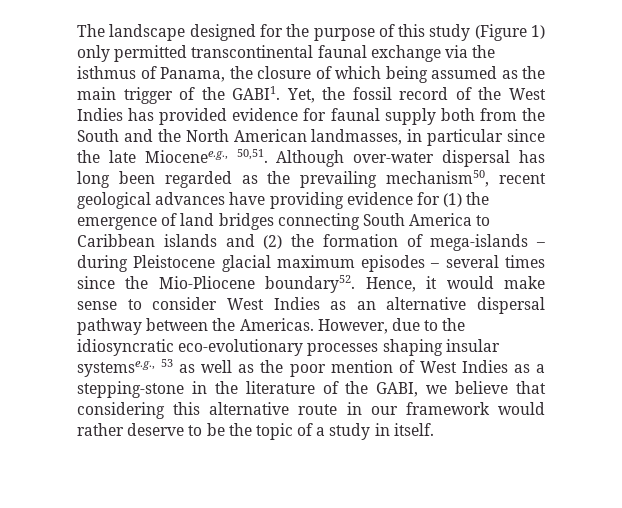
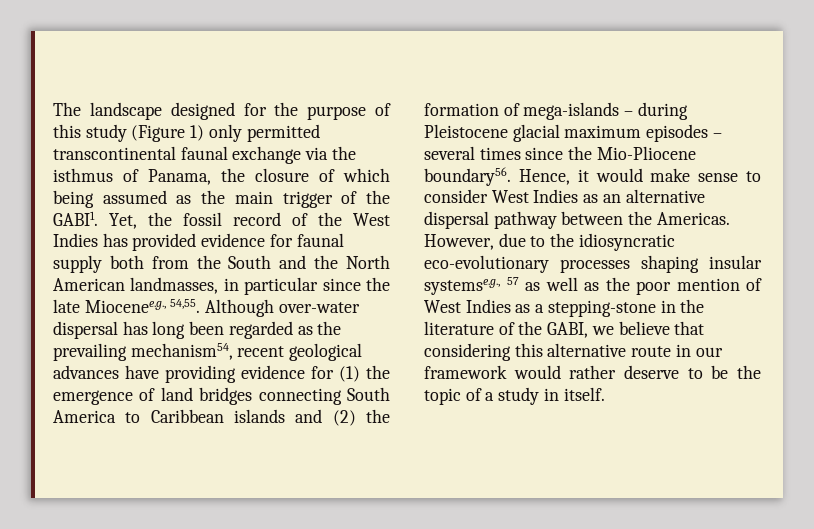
[236,149,268,163] 50,51. -> [170,299,201,313] 54,55.
[386,170,490,187] mechanism50, -> [130,343,233,360] mechanism54,
[265,275,356,293] boundary52. -> [424,167,511,186] boundary56.
[161,359,174,367] 53 -> [506,277,519,285] 57

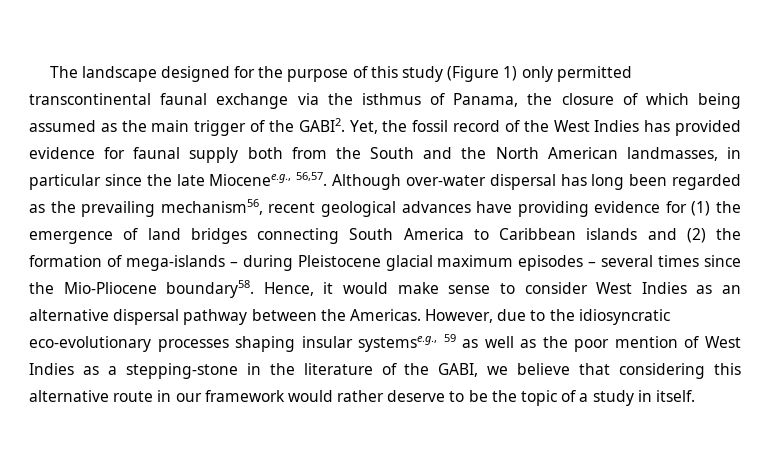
[53,211,98,226] GABI1. -> [298,118,345,132] GABI2.
[170,299,201,313] 54,55. -> [296,172,328,186] 56,57.
[130,343,233,360] mechanism54, -> [160,199,263,215] mechanism56,
[424,167,511,186] boundary56. -> [166,280,255,298] boundary58.
[506,277,519,285] 57 -> [443,334,456,342] 59

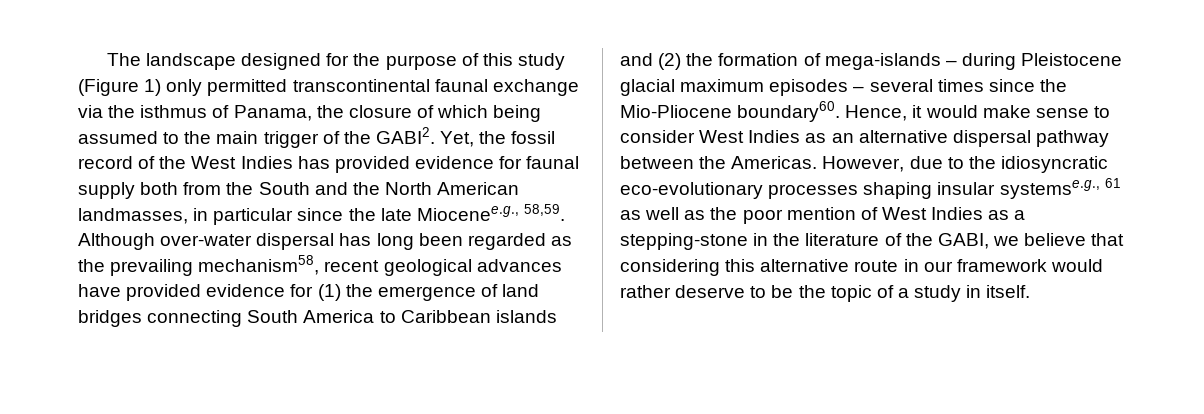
[100,123,117,132] as -> [163,132,180,144] to
[296,172,328,186] 56,57. -> [523,204,565,221] 58,59.
[160,199,263,215] mechanism56, -> [198,255,320,275] mechanism58,
[517,201,589,217] providing -> [126,284,202,301] provided
[166,280,255,298] boundary58. -> [737,101,841,122] boundary60.
[443,334,456,342] 59 -> [1104,178,1121,188] 61

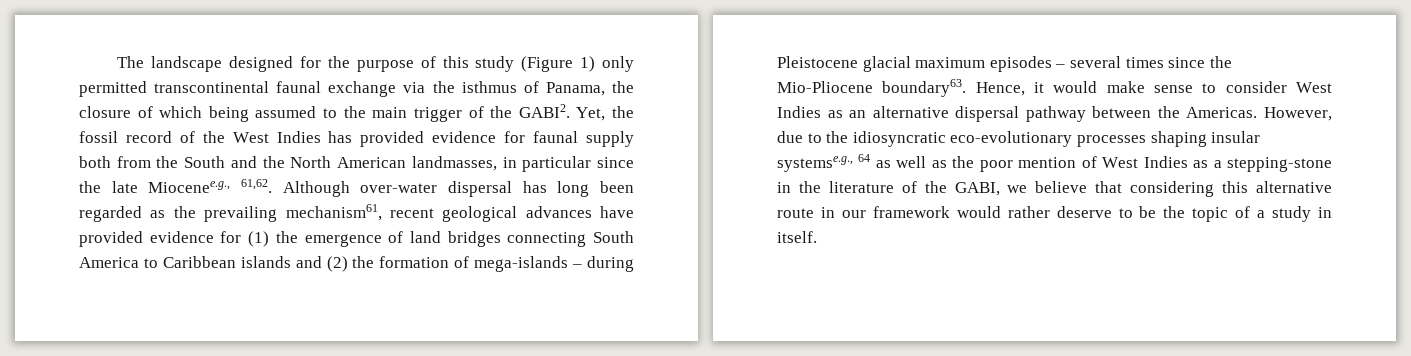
[523,204,565,221] 58,59. -> [240,179,272,193] 61,62.
[198,255,320,275] mechanism58, -> [285,204,382,221] mechanism61,
[737,101,841,122] boundary60. -> [882,79,967,97] boundary63.
[1104,178,1121,188] 61 -> [858,154,871,162] 64

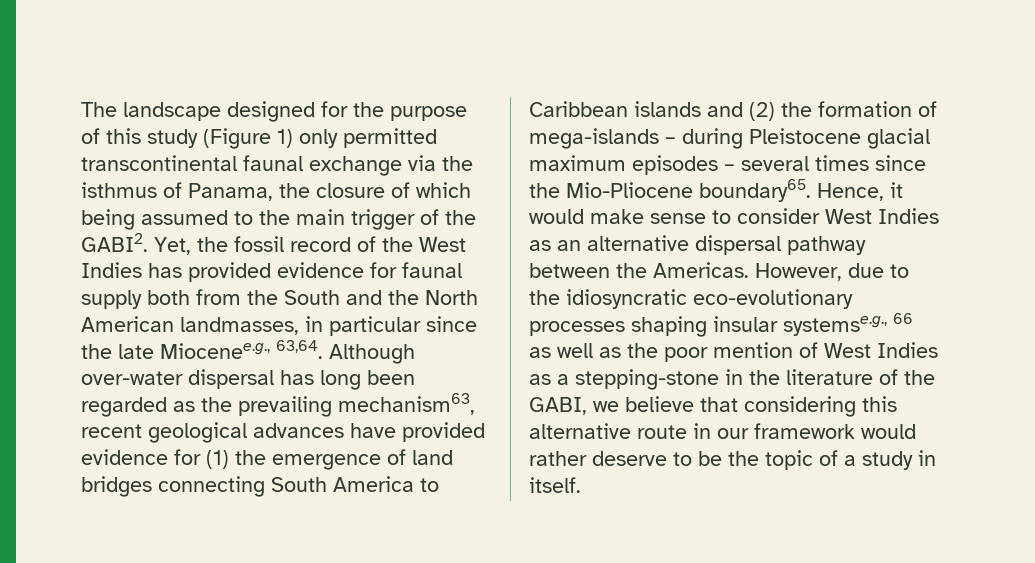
[240,179,272,193] 61,62. -> [276,340,323,359] 63,64.
[285,204,382,221] mechanism61, -> [338,393,475,415] mechanism63,
[882,79,967,97] boundary63. -> [699,179,811,202] boundary65.
[858,154,871,162] 64 -> [893,313,913,324] 66

